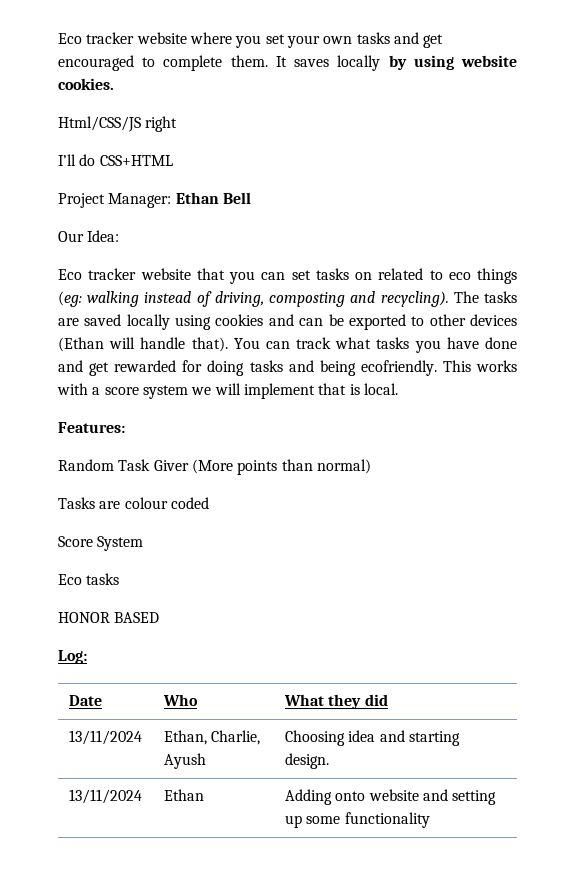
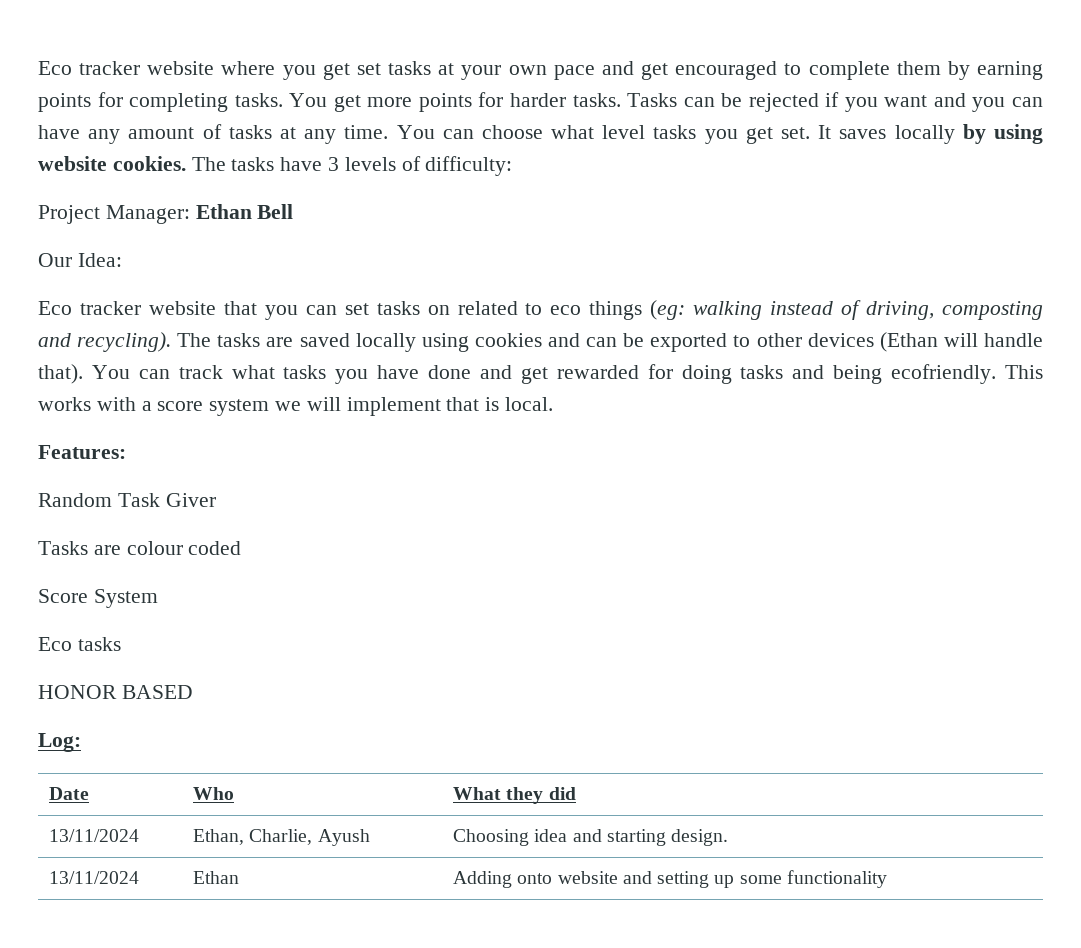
[265,34,285,44] set -> [322,61,455,80] get set tasks at
[356,32,390,44] tasks -> [553,65,595,80] pace
[230,55,268,67] them. -> [896,61,1043,80] [38,92,1043,112] [38,124,811,144] them by earning points for completing tasks. You get more points for harder tasks. Tasks can be rejected if you want and you can have any amount of tasks at any time. You can choose what level tasks you get set.
[58,116,178,132] [58,154,173,166] // Html/CSS/JS right // I’ll do CSS+HTML -> [191,156,513,176] The tasks have 3 levels of difficulty:
[191,459,371,475] (More points than normal) -> (216, 500) none

